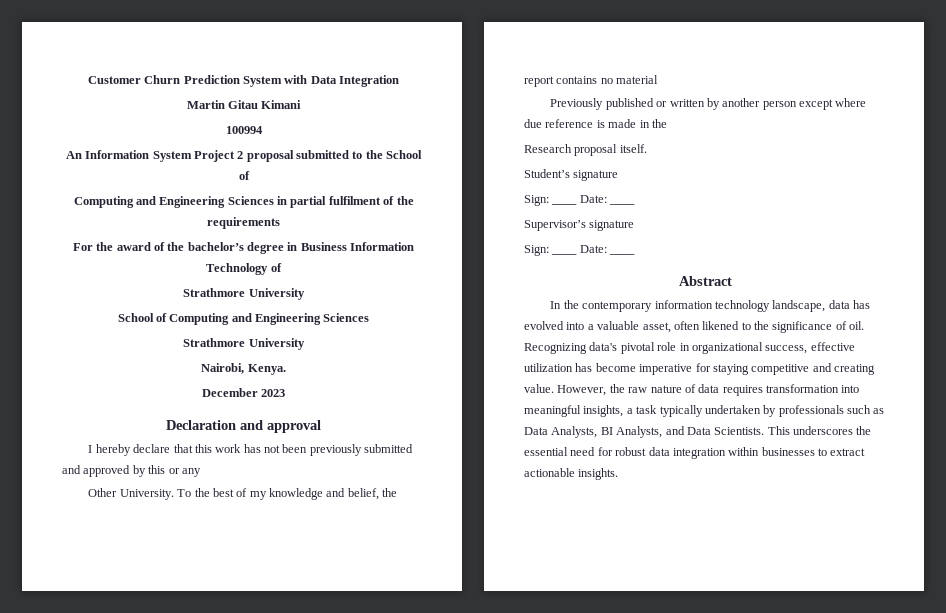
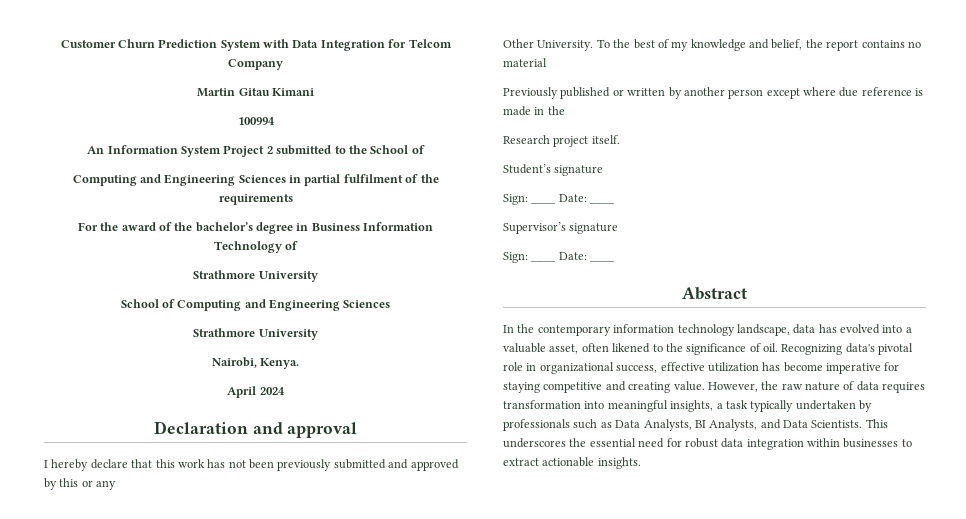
(400, 81) none -> [388,39,452,48] [228,59,283,70] for Telcom Company
[246,150,294,162] proposal -> (273, 150) none
[201,388,286,397] December 2023 -> [227,386,285,398] April 2024
[574,144,618,156] proposal -> [553,136,589,147] project

